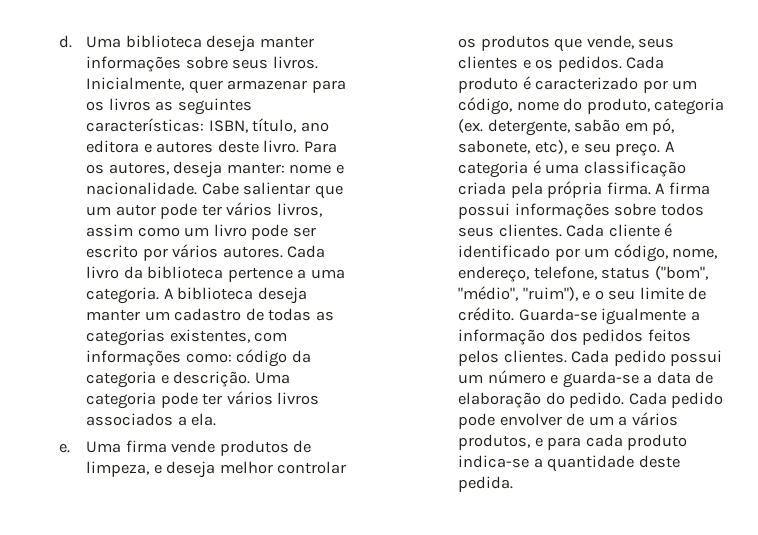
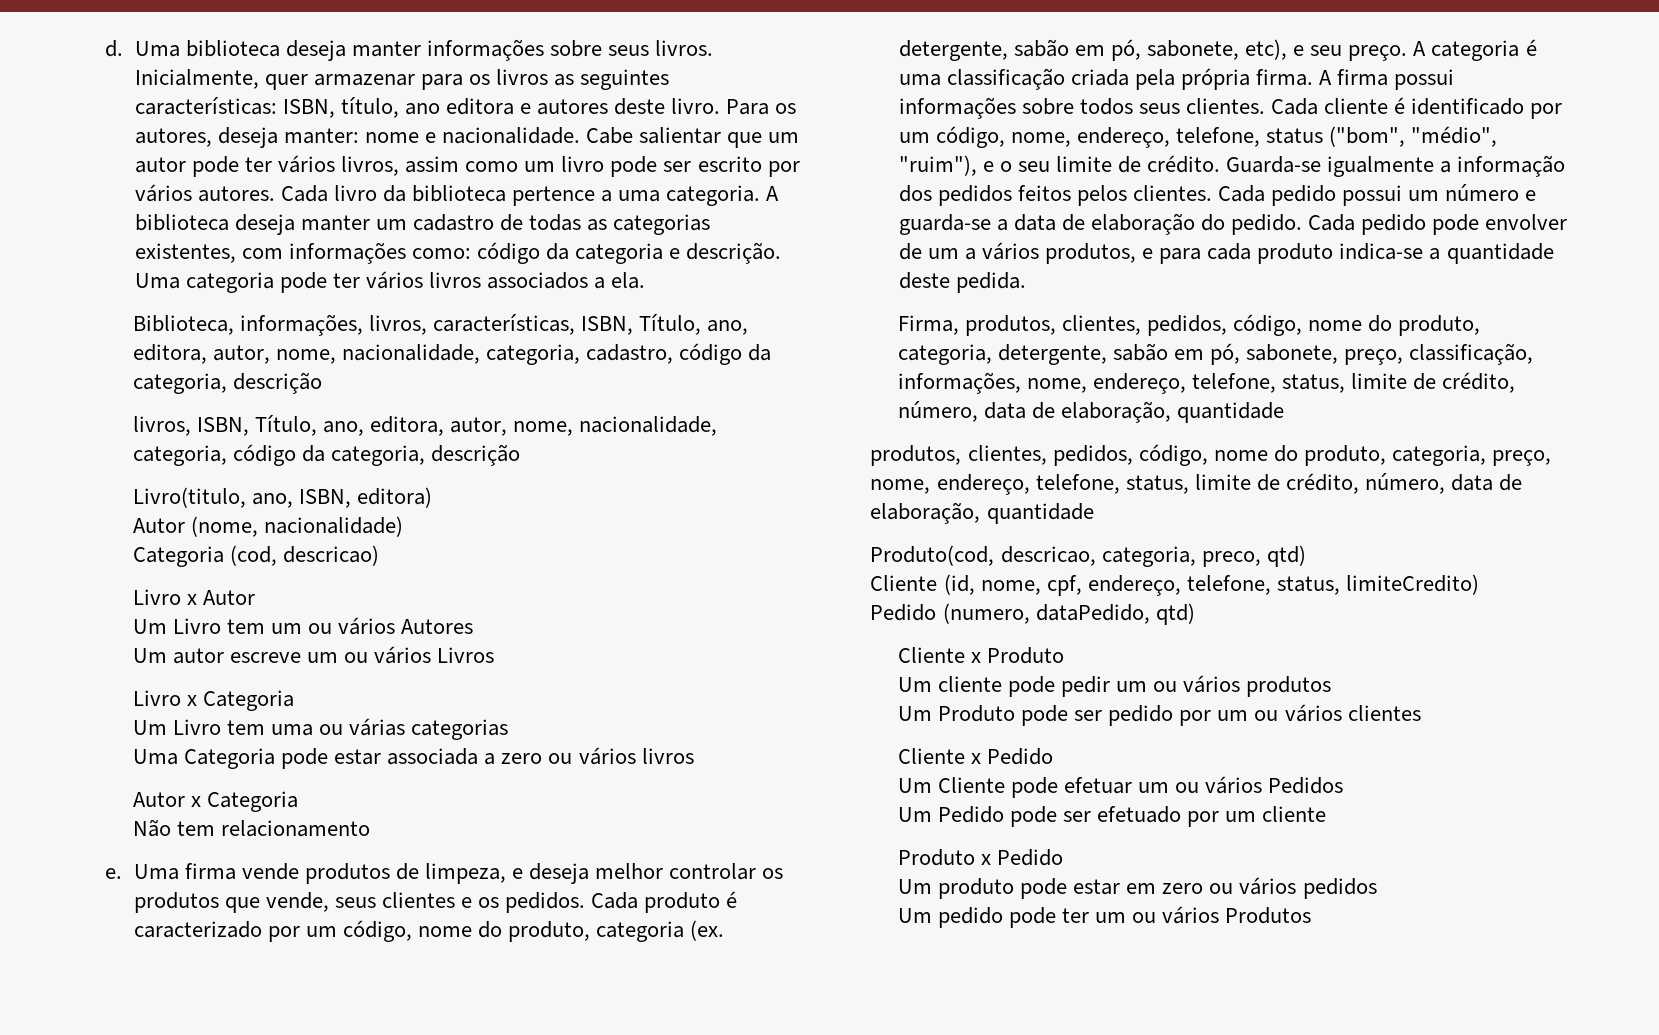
(217, 419) none -> [132,314,749,336] [132,343,772,365] [132,372,323,394] [132,415,718,436] [132,444,521,466] [132,487,433,508] [132,516,404,537] [132,545,380,567] [132,589,256,605] [132,617,474,635] [132,646,495,664] [132,690,295,711] [132,718,509,740] [132,747,694,769] [132,791,299,812] [132,819,371,837] // Biblioteca, informações, livros, características, ISBN, Título, ano, editora, autor, nome, nacionalidade, categoria, cadastro, código da categoria, descrição // livros, ISBN, Título, ano, editora, autor, nome, nacionalidade, categoria, código da categoria, descrição // Livro(titulo, ano, ISBN, editora) // Autor (nome, nacionalidade) // Categoria (cod, descricao) // Livro x Autor // Um Livro tem um ou vários Autores // Um autor escreve um ou vários Livros // Livro x Categoria // Um Livro tem uma ou várias categorias // Uma Categoria pode estar associada a zero ou vários livros // Autor x Categoria // Não tem relacionamento
(514, 484) none -> [897,314,1481,336] [897,343,1534,365] [897,372,1516,394] [897,401,1285,423] [870,444,1552,466] [870,473,1523,495] [870,502,1094,524] [870,545,1306,567] [870,574,1479,596] [870,603,1195,625] [897,647,1065,664] [897,675,1332,697] [897,704,1421,726] [897,748,1054,765] [897,776,1344,798] [897,806,1327,827] [897,849,1064,866] [897,877,1377,899] [897,906,1312,928] // Firma, produtos, clientes, pedidos, código, nome do produto, categoria, detergente, sabão em pó, sabonete, preço, classificação, informações, nome, endereço, telefone, status, limite de crédito, número, data de elaboração, quantidade // produtos, clientes, pedidos, código, nome do produto, categoria, preço, nome, endereço, telefone, status, limite de crédito, número, data de elaboração, quantidade // Produto(cod, descricao, categoria, preco, qtd) // Cliente (id, nome, cpf, endereço, telefone, status, limiteCredito) // Pedido (numero, dataPedido, qtd) // Cliente x Produto // Um cliente pode pedir um ou vários produtos // Um Produto pode ser pedido por um ou vários clientes // Cliente x Pedido // Um Cliente pode efetuar um ou vários Pedidos // Um Pedido pode ser efetuado por um cliente // Produto x Pedido // Um produto pode estar em zero ou vários pedidos // Um pedido pode ter um ou vários Produtos

